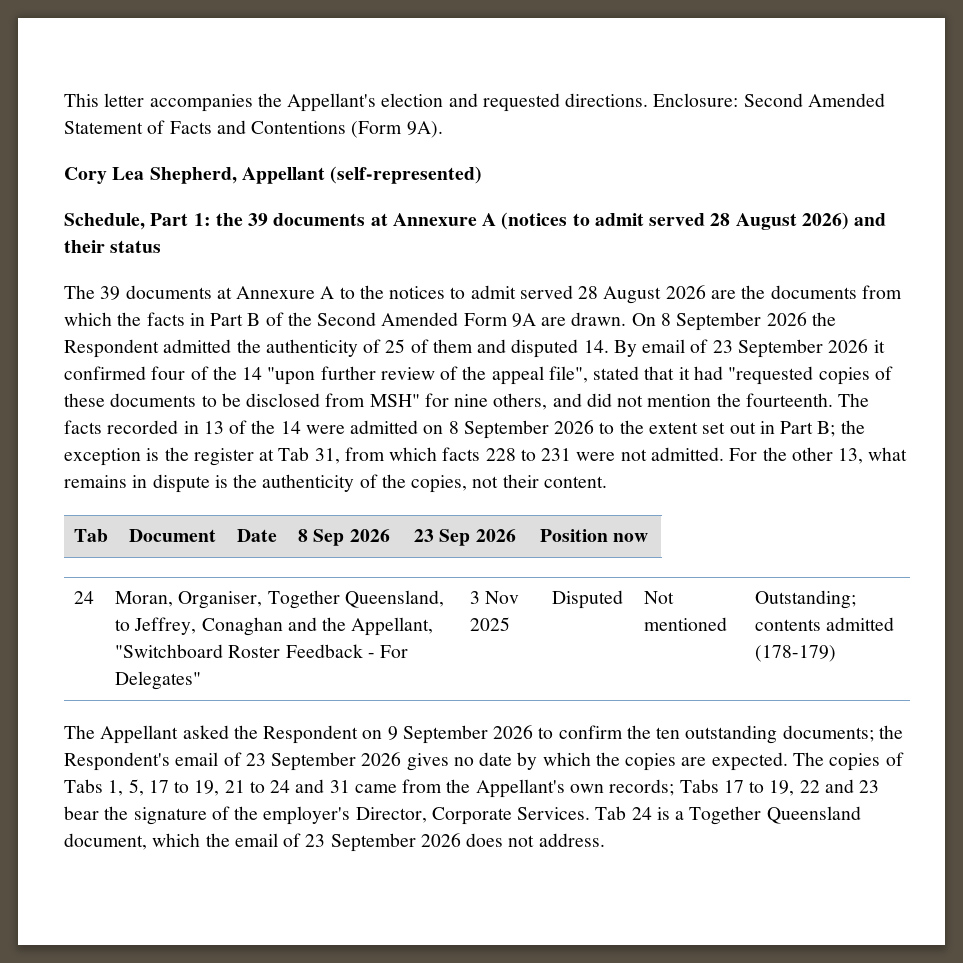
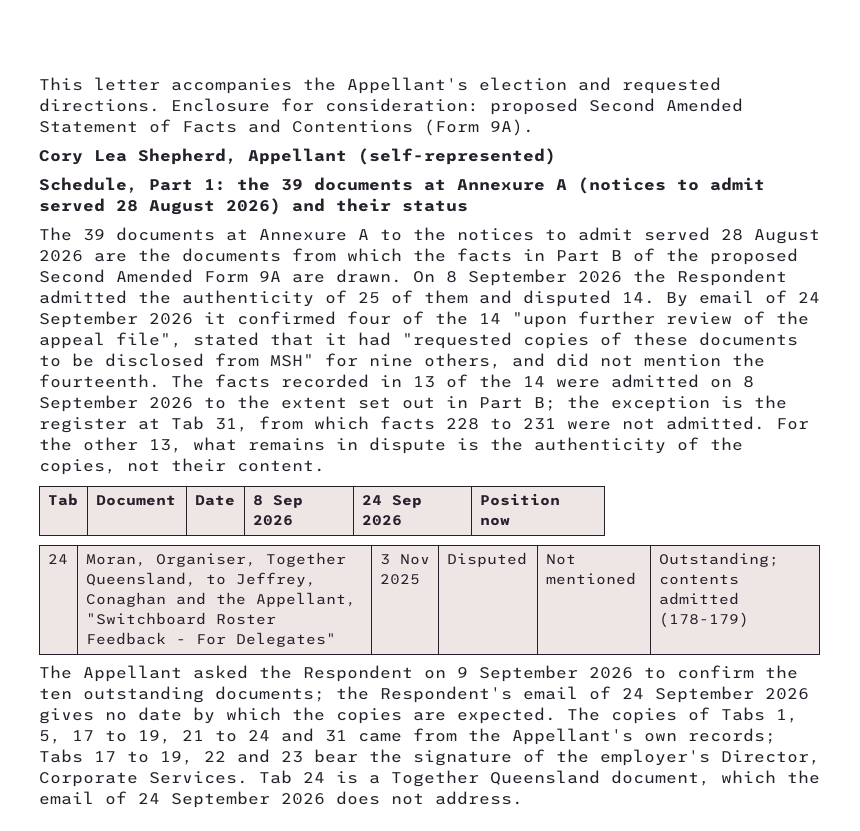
[653,93,739,107] Enclosure: -> [171,98,578,115] Enclosure for consideration: proposed
(312, 319) none -> [710,248,798,265] proposed
[712,340,733,353] 23 -> [798,292,820,303] 24
[414,529,435,542] 23 -> [361,495,382,505] 24
[245,753,266,766] 23 -> [622,688,644,699] 24
[305,834,326,847] 23 -> [138,793,160,804] 24

